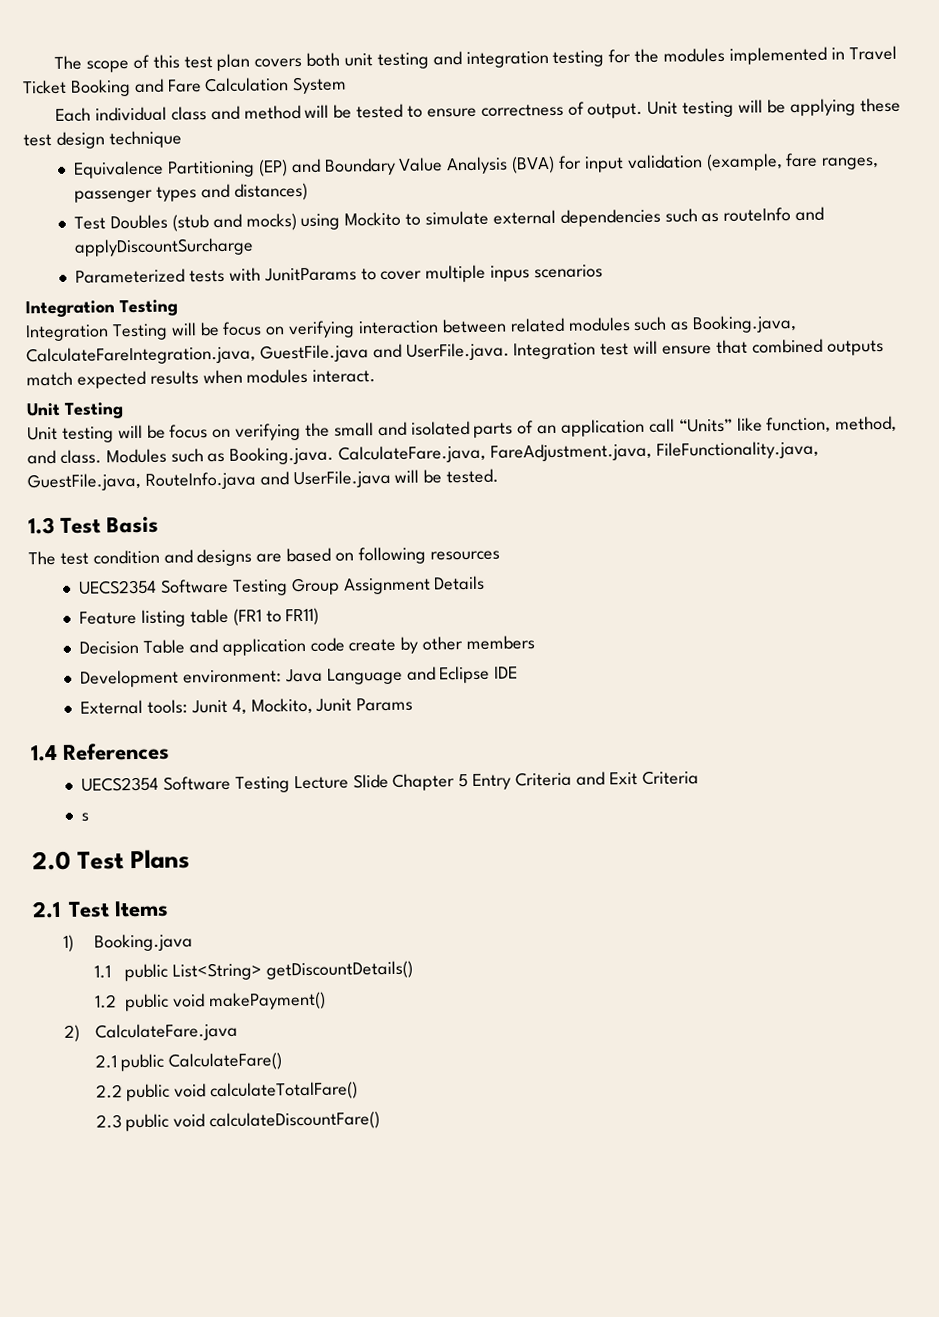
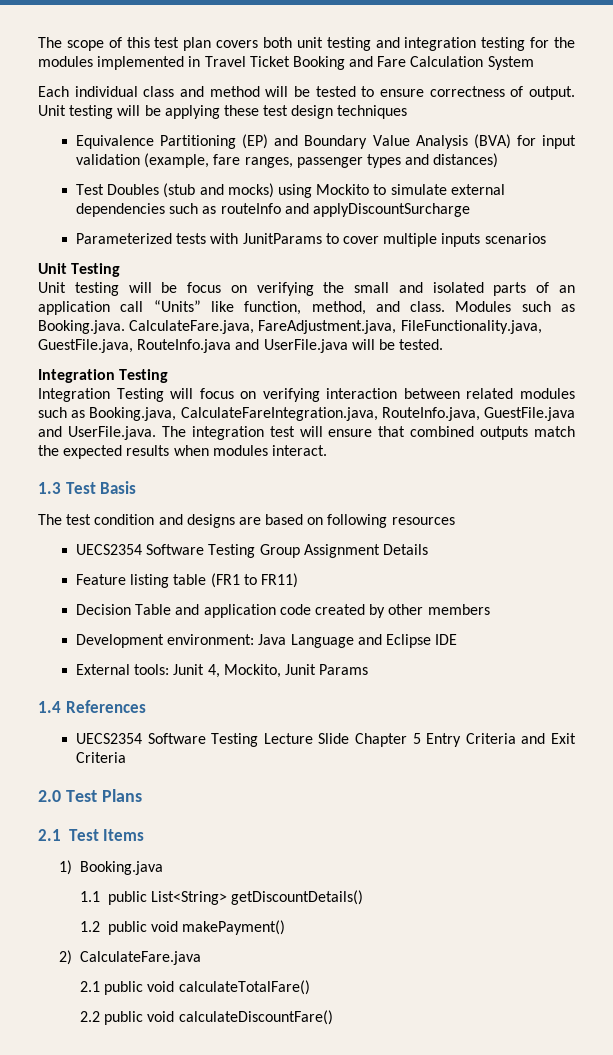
[108,130,182,149] technique -> [337,105,408,119] techniques
[490,265,531,282] inpus -> [441,233,481,247] inputs
[25,299,178,318] [25,315,798,342] [26,338,884,366] [26,368,377,389] // Integration Testing // Integration Testing will be focus on verifying interaction between related modules such as Booking.java, CalculateFareIntegration.java, GuestFile.java and UserFile.java. Integration test will ensure that combined outputs match expected results when modules interact. -> (546, 238) none
(500, 476) none -> [38,369,169,383] [38,388,575,402] [38,407,575,421] [38,426,575,440] [38,445,327,459] // Integration Testing // Integration Testing will focus on verifying interaction between related modules such as Booking.java, CalculateFareIntegration.java, RouteInfo.java, GuestFile.java and UserFile.java. The integration test will ensure that combined outputs match the expected results when modules interact.
[348,638,397,652] create -> [314,604,365,615] created
[81,812,90,822] // s -> (127, 757) none
[168,1052,283,1071] CalculateFare() -> [147,980,310,995] void calculateTotalFare()
[210,1081,359,1101] [95,1113,206,1132] calculateTotalFare() // 2.3 public void -> (175, 1016) none

